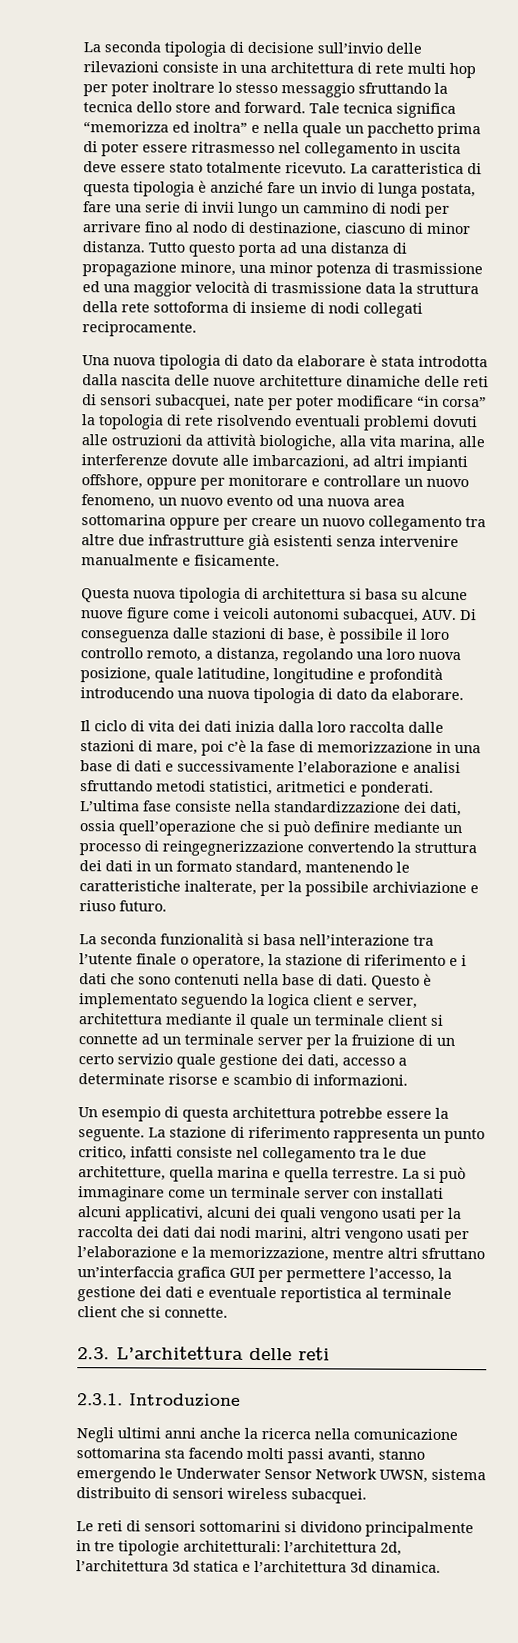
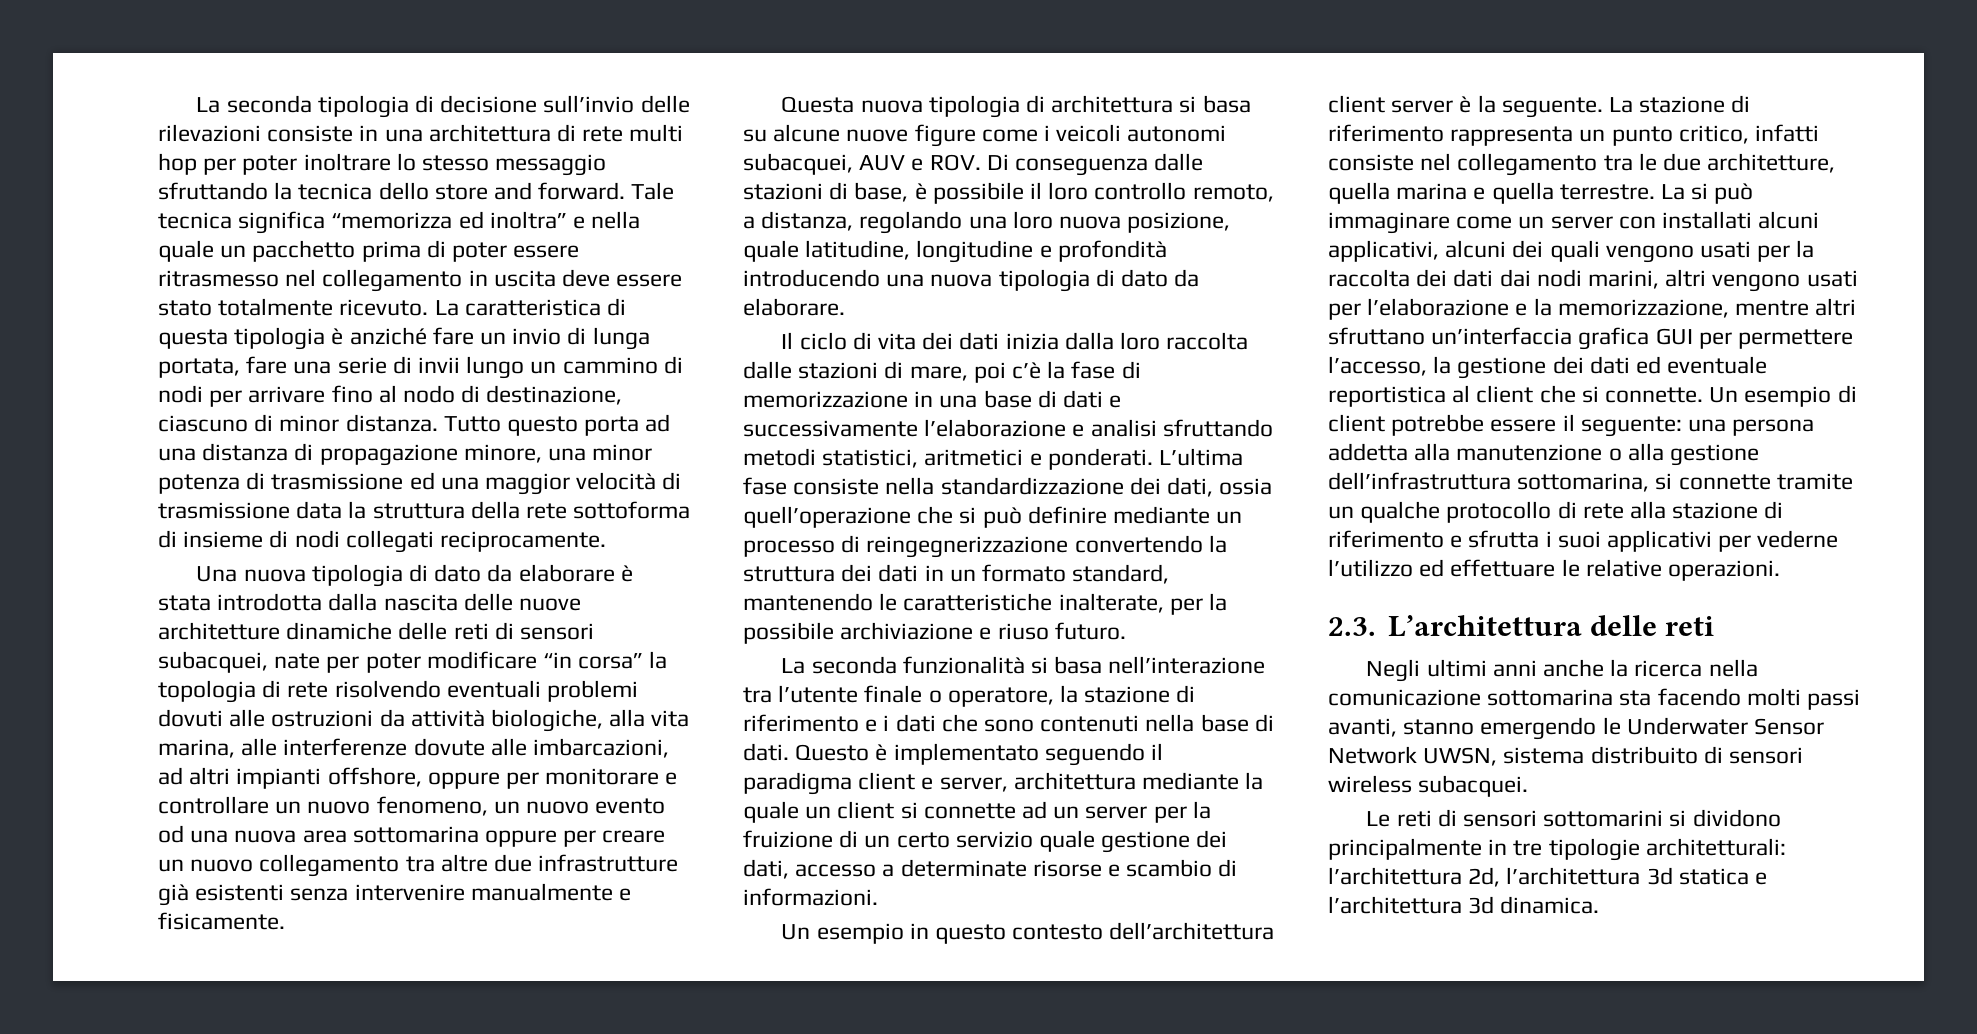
[421,183,476,199] postata, -> [158,358,240,378] portata,
[422,609,457,620] AUV. -> [859,154,981,171] AUV e ROV.
[251,993,310,1010] la logica -> [1151,743,1164,760] [743,772,852,795] il paradigma
[235,1013,385,1030] il quale un terminale -> [1245,772,1264,790] [743,801,832,823] la quale un
[184,1033,254,1045] terminale -> (1080, 812) none
[164,1106,432,1123] di questa architettura potrebbe essere -> [909,922,1275,944] [1328,95,1472,113] in questo contesto dell’architettura client server è
[231,1186,301,1199] terminale -> (1545, 222) none
[196,1289,205,1298] e -> [1636,356,1662,374] ed
[382,1287,452,1299] terminale -> (1471, 394) none
(228, 1312) none -> [1709,385,1857,407] [1328,414,1815,437] [1328,443,1760,466] [1328,472,1853,492] [1328,501,1784,523] [1328,530,1839,552] [1328,559,1781,581] Un esempio di client potrebbe essere il seguente: una persona addetta alla manutenzione o alla gestione dell’infrastruttura sottomarina, si connette tramite un qualche protocollo di rete alla stazione di riferimento e sfrutta i suoi applicativi per vederne l’utilizzo ed effettuare le relative operazioni.
[77,1393,242,1407] // 2.3.1. Introduzione -> (1715, 626) none

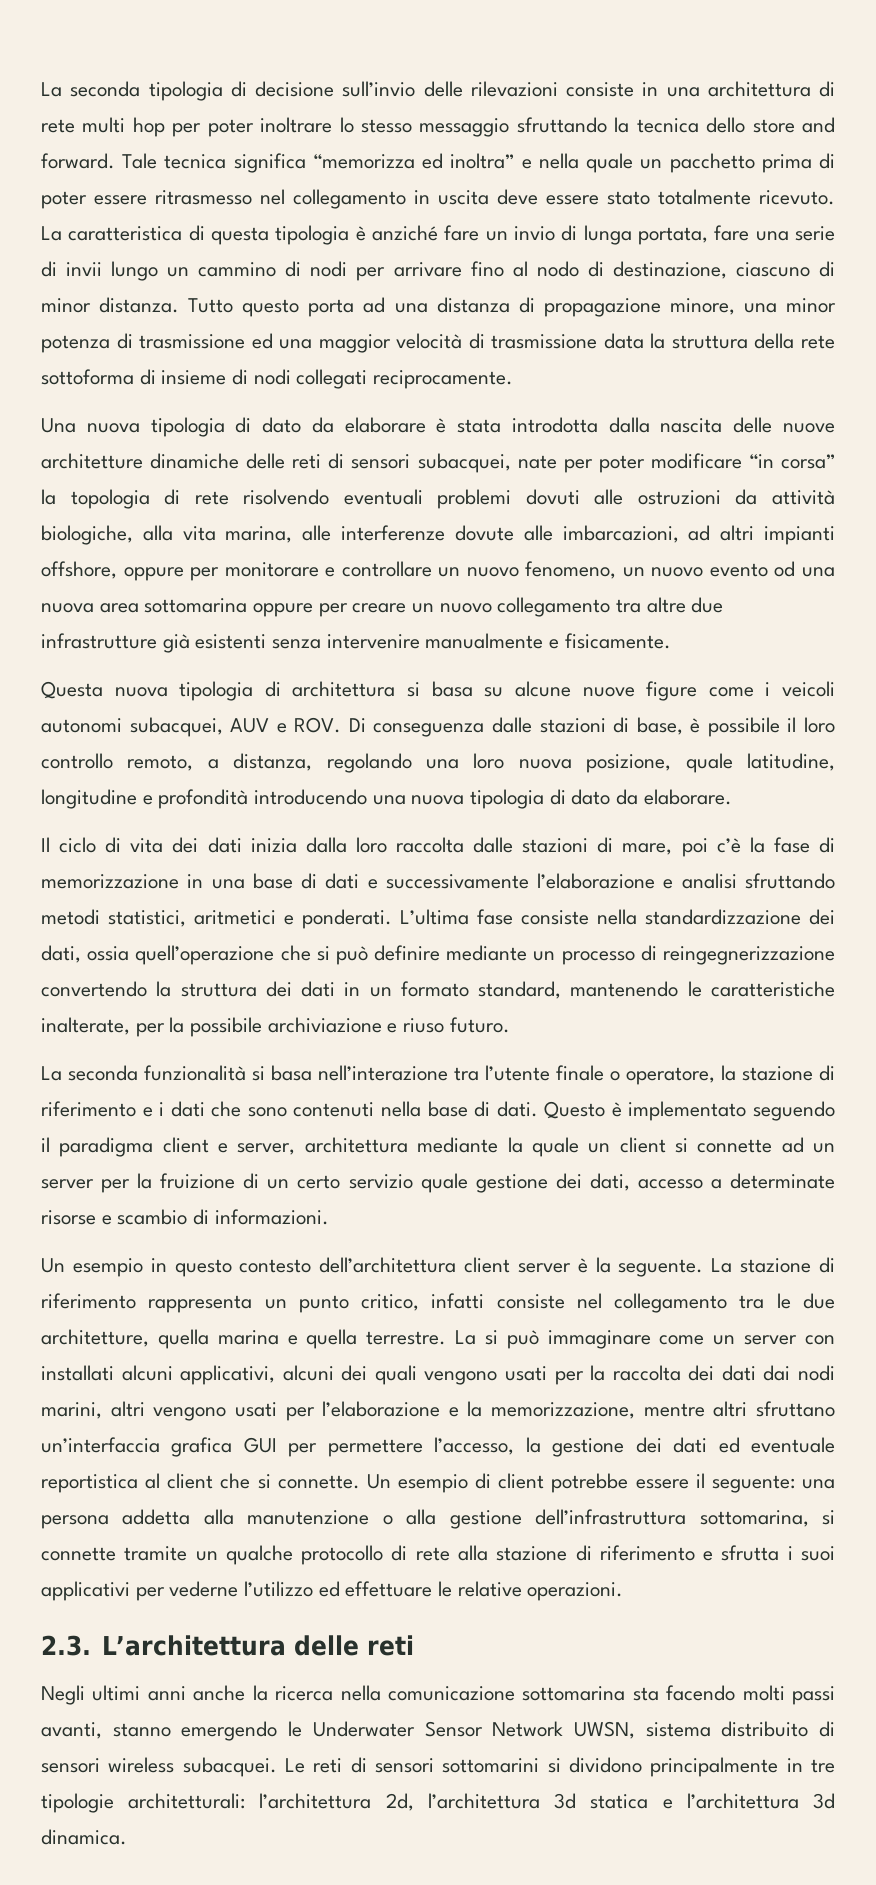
(1529, 786) // -> (277, 1767) none

